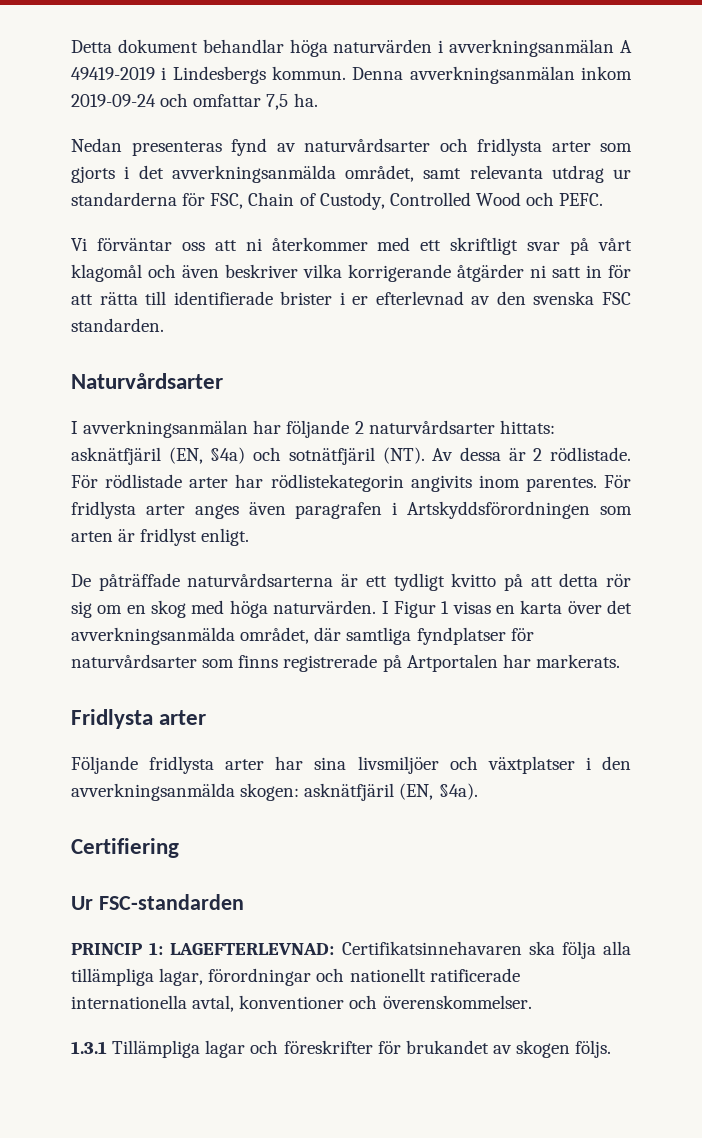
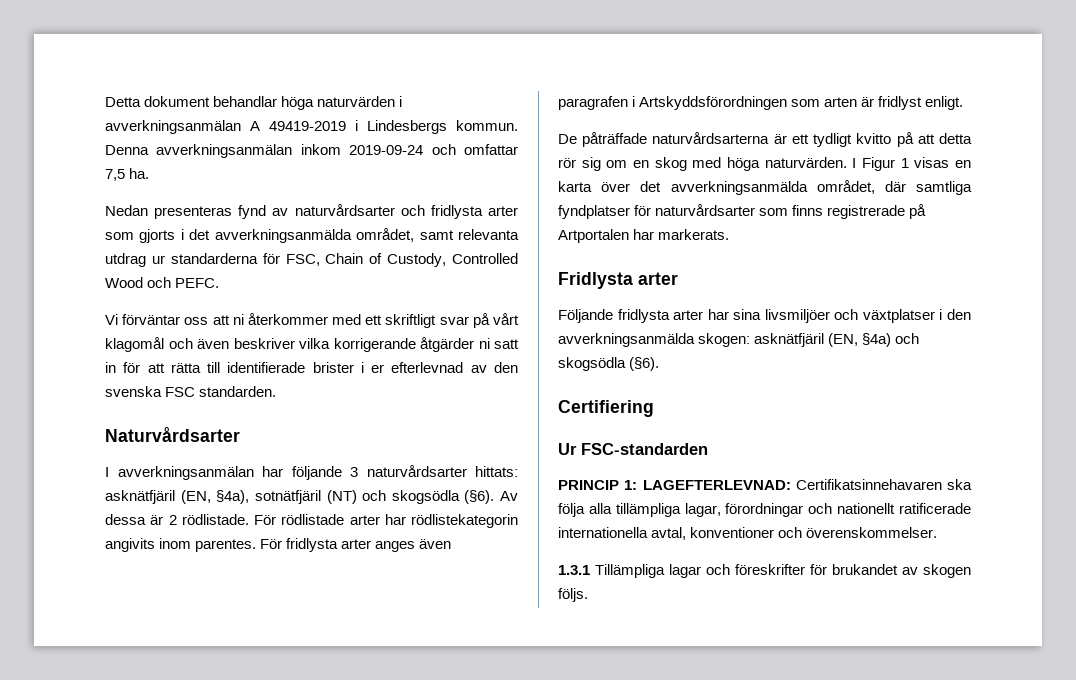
[354,421,364,434] 2 -> [350,467,358,477] 3
[210,447,425,465] §4a) och sotnätfjäril (NT). -> [216,490,495,504] §4a), sotnätfjäril (NT) och skogsödla (§6).
[438,783,478,800] §4a). -> [862,333,920,347] [558,357,660,371] §4a) och skogsödla (§6).

